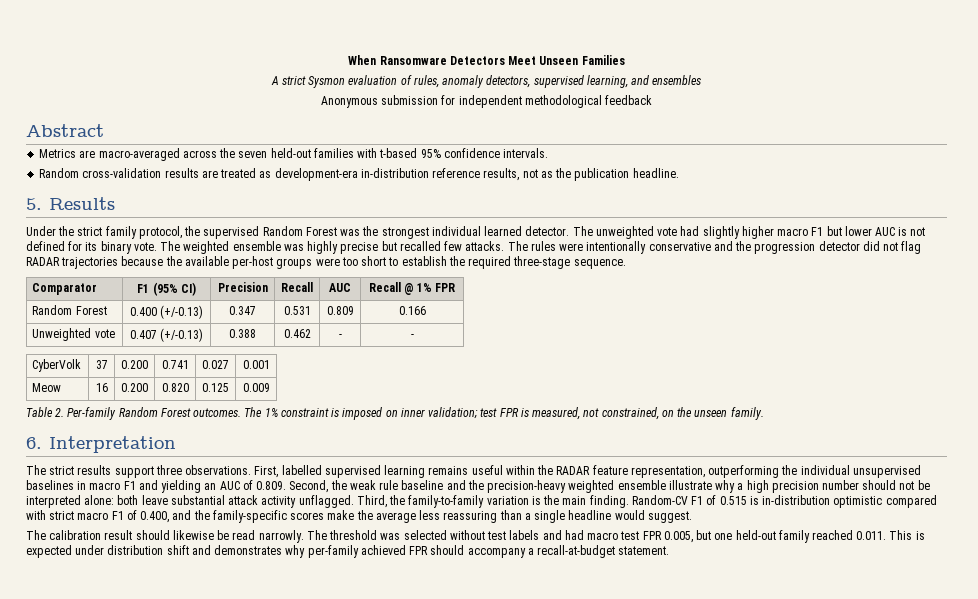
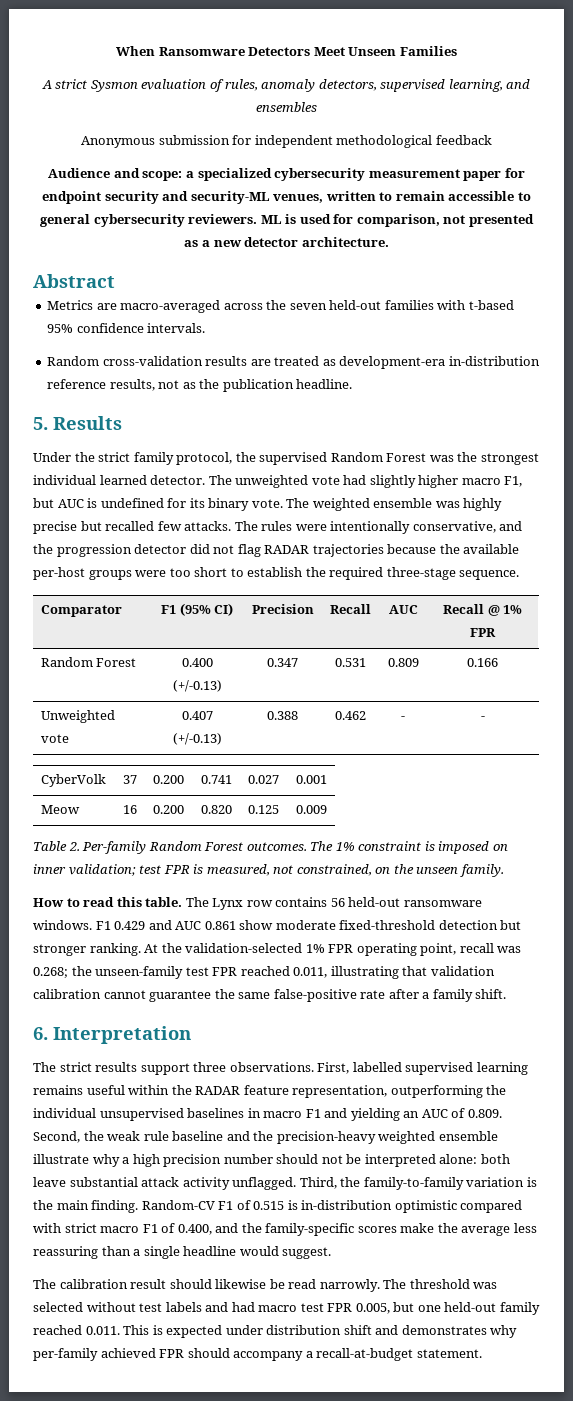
(653, 100) none -> [48,168,525,181] [42,191,531,204] [40,214,534,227] [184,237,389,247] // Audience and scope: a specialized cybersecurity measurement paper for endpoint security and security-ML venues, written to remain accessible to general cybersecurity reviewers. ML is used for comparison, not presented as a new detector architecture.
[811,226,926,236] [26,241,65,251] F1 but lower AUC is not defined -> [504,476,523,487] [33,498,164,508] F1, but AUC is undefined
[648,242,711,251] conservative -> [412,521,496,533] conservative,
(764, 413) none -> [33,897,482,910] [33,920,522,930] [33,943,522,956] [33,966,495,979] [33,989,507,1002] // How to read this table. The Lynx row contains 56 held-out ransomware windows. F1 0.429 and AUC 0.861 show moderate fixed-threshold detection but stronger ranking. At the validation-selected 1% FPR operating point, recall was 0.268; the unseen-family test FPR reached 0.011, illustrating that validation calibration cannot guarantee the same false-positive rate after a family shift.

